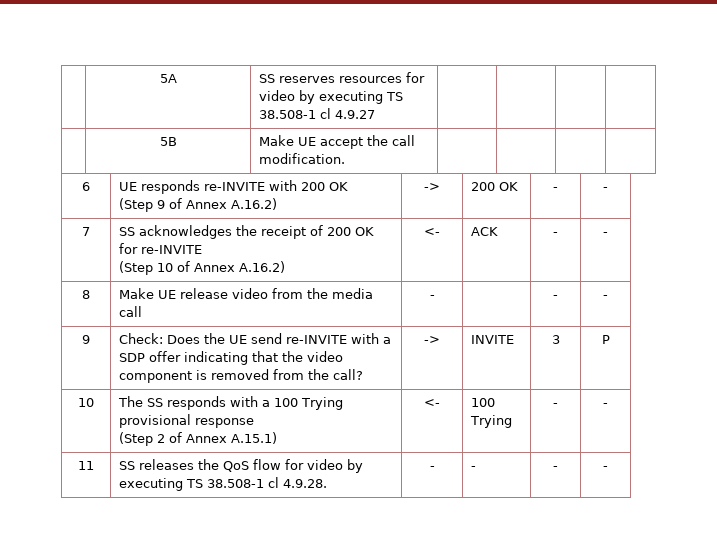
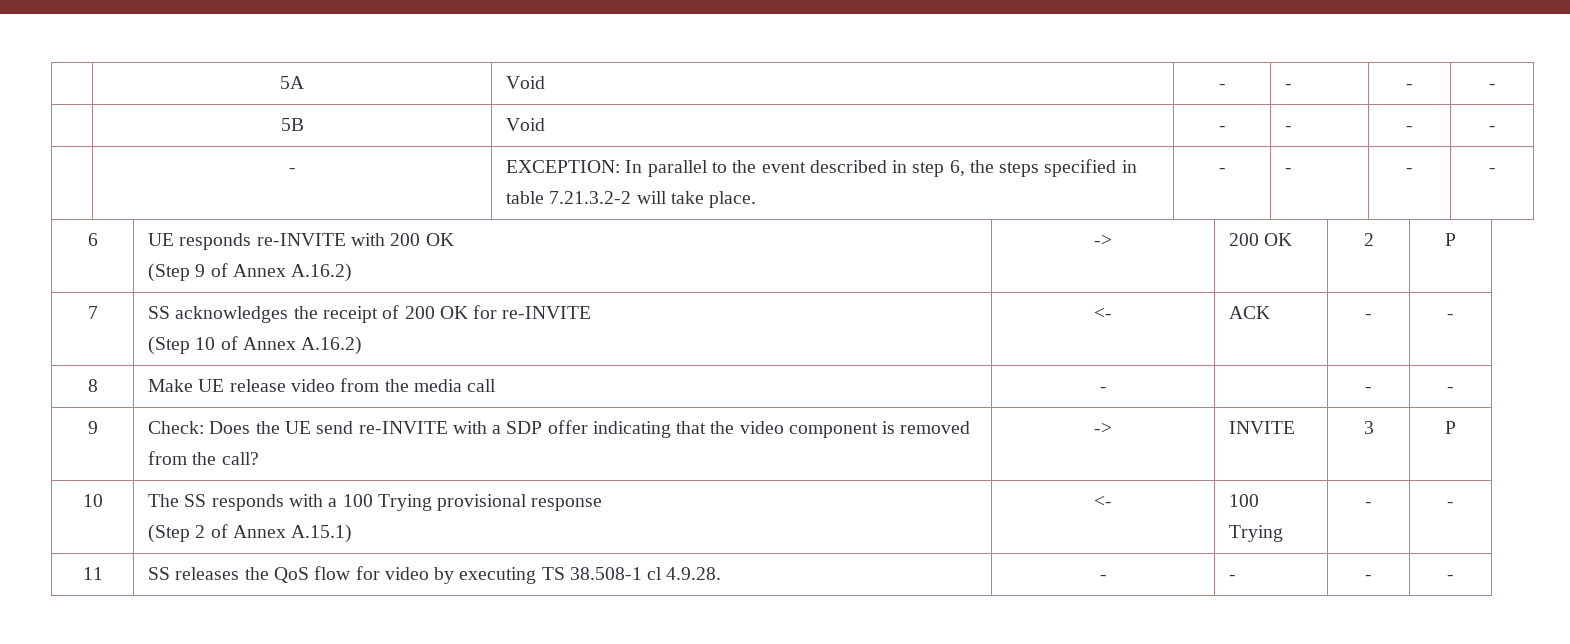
[259,72,426,83] [259,90,404,104] [259,108,376,119] [159,137,177,146] [259,135,416,149] [259,153,346,164] SS reserves resources for video by executing TS 38.508-1 cl 4.9.27 | | | | // | 5B | Make UE accept the call modification. | | | | -> [506,76,546,89] [1218,84,1226,89] [1285,84,1293,89] [1406,84,1413,89] [1488,84,1496,89] [280,118,304,131] [506,118,546,131] [1218,126,1226,131] [1285,126,1293,131] [1406,126,1413,131] [1488,126,1496,131] [288,168,296,173] [506,159,1137,177] [506,191,757,208] [1218,168,1226,173] [1285,168,1293,173] [1406,168,1413,173] [1488,168,1496,173] Void | - | - | - | - // | 5B | Void | - | - | - | - // | - | EXCEPTION: In parallel to the event described in step 6, the steps specified in table 7.21.3.2-2 will take place. | - | - | - | -
[553,187,558,191] [603,187,608,191] - | - -> [1363,233,1374,246] [1445,233,1456,246] 2 | P

